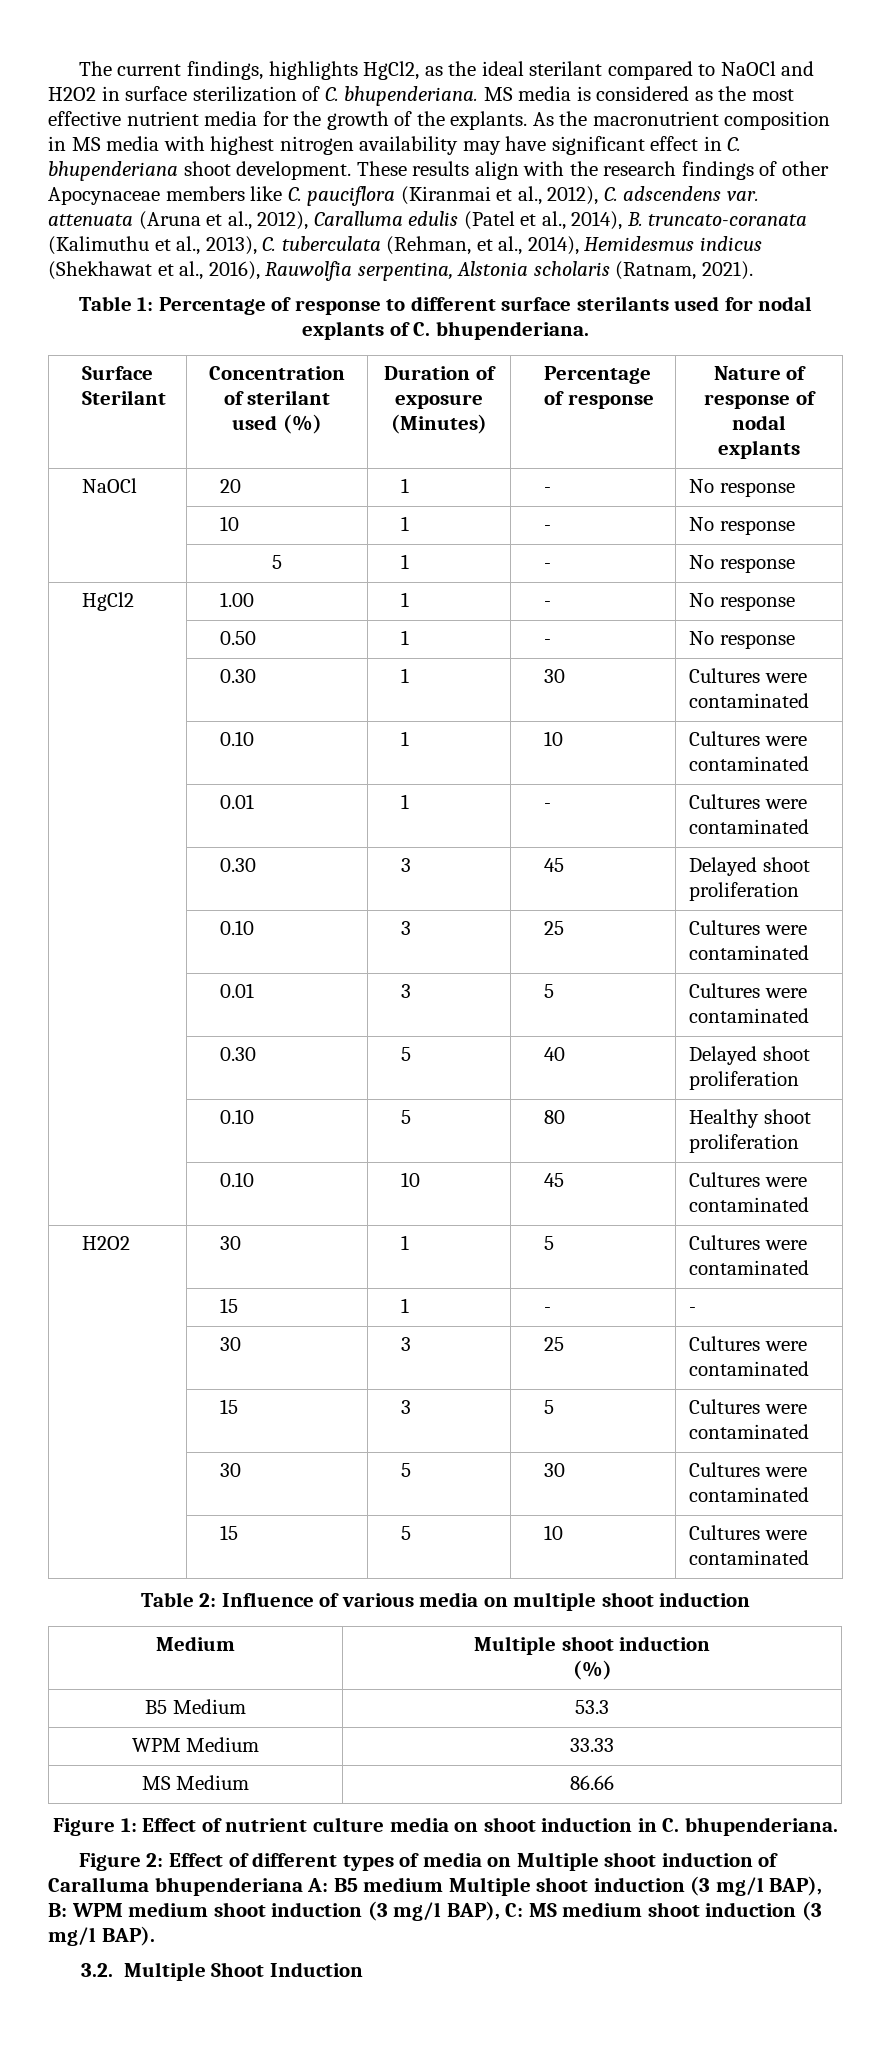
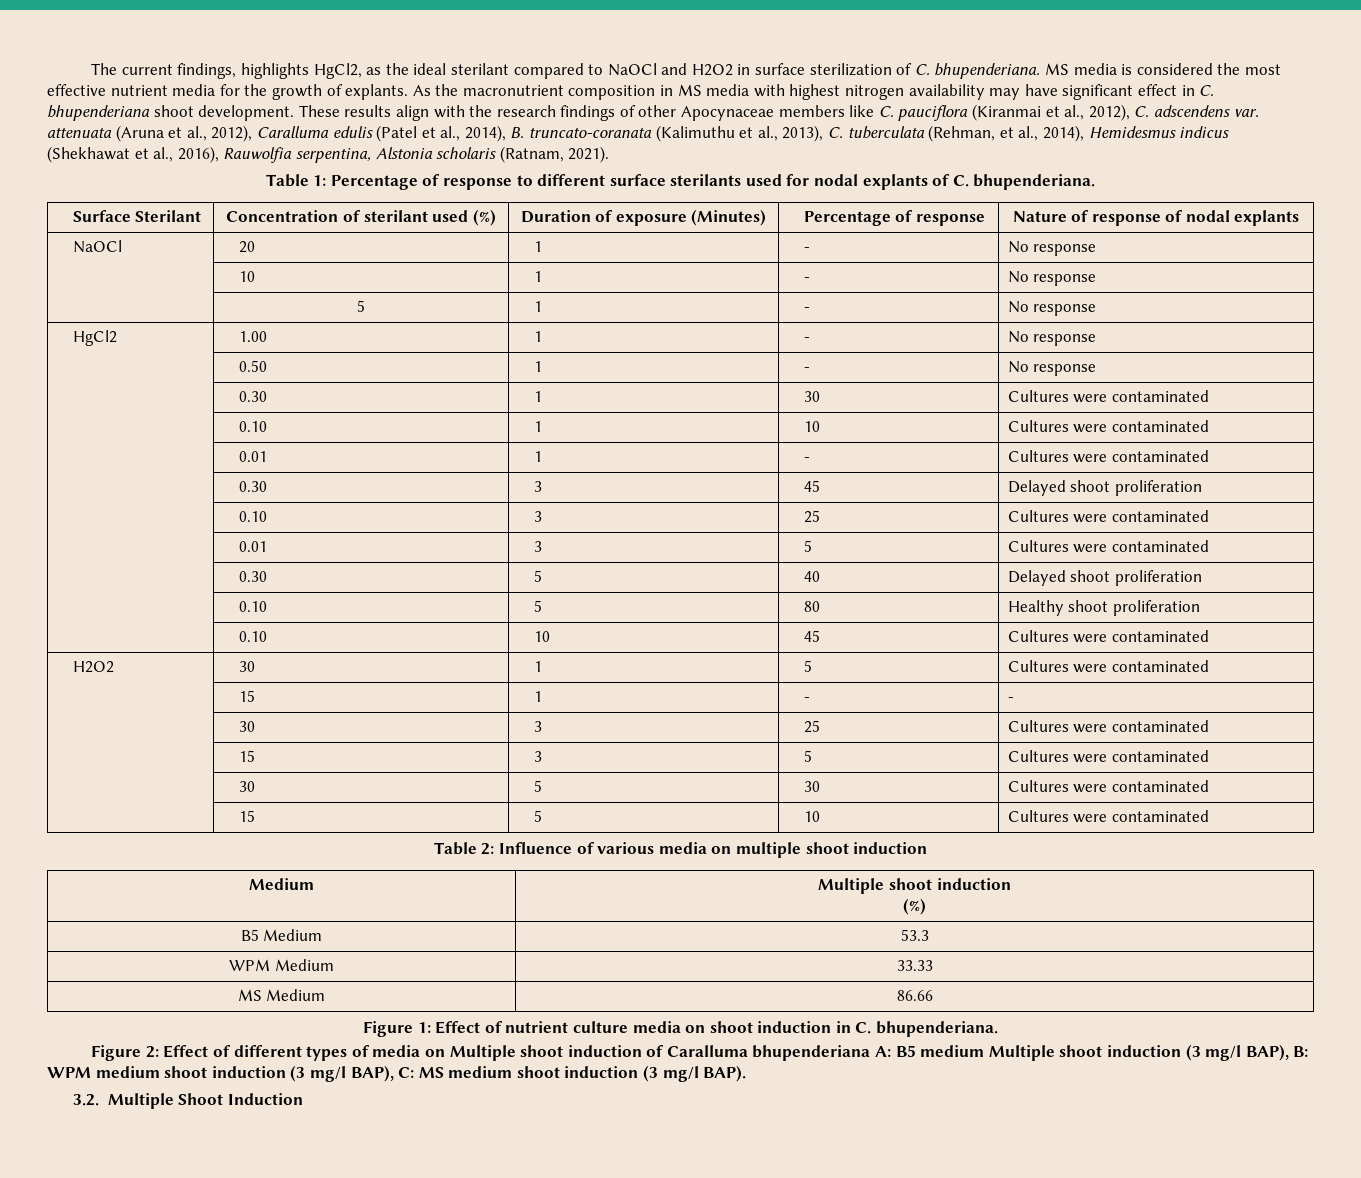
[694,91,713,101] as -> (1213, 69) none
[416,111,445,126] the -> (343, 90) none

